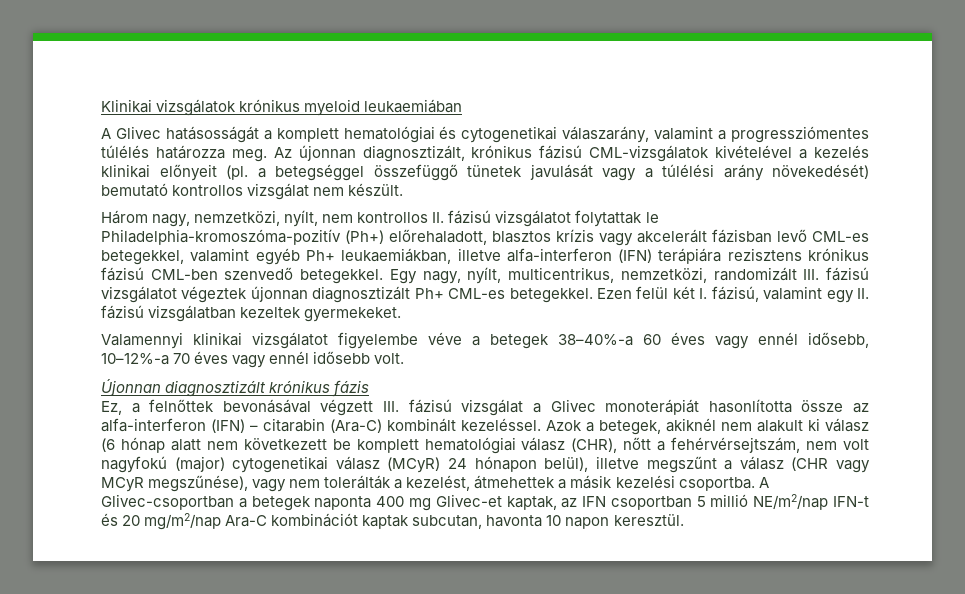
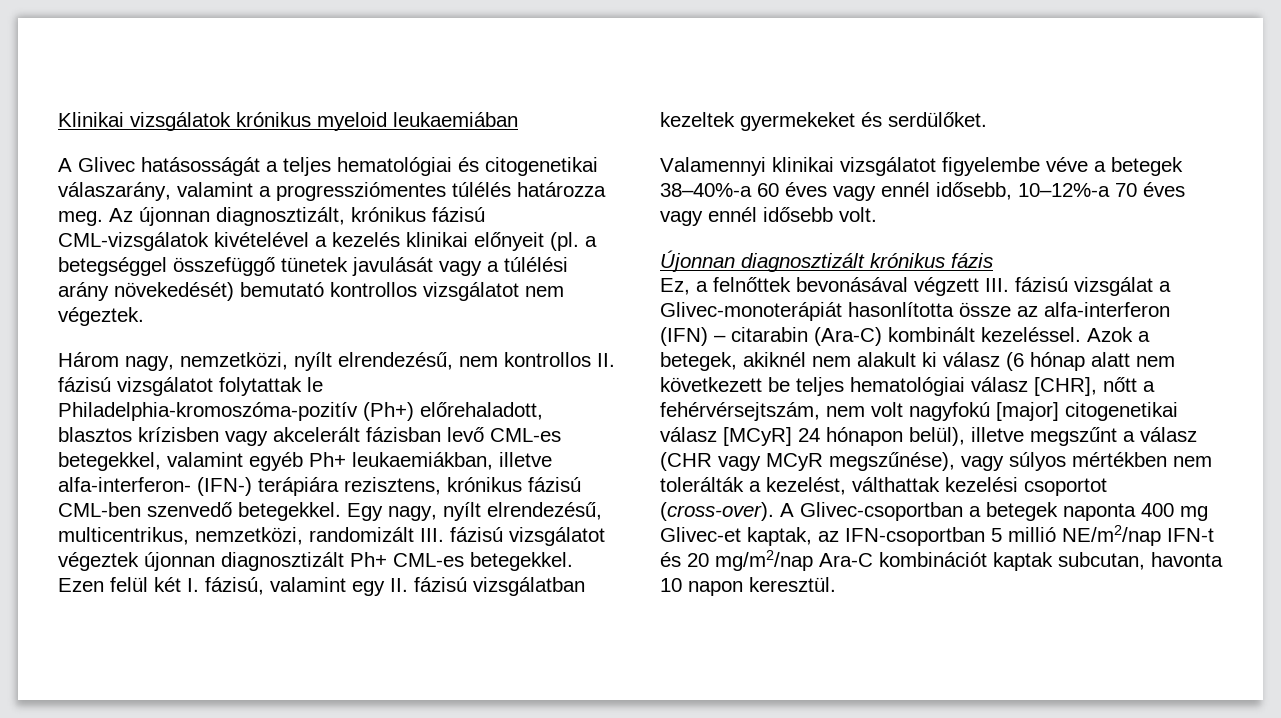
[276,128,339,142] komplett -> [283,157,331,176] teljes
[461,126,558,143] cytogenetikai -> [485,157,598,176] citogenetikai
[247,183,404,200] vizsgálat nem készült. -> [423,282,564,301] [58,307,144,326] vizsgálatot nem végeztek.
[284,210,319,227] nyílt, -> [294,352,453,371] nyílt elrendezésű,
[556,229,594,242] krízis -> [138,427,219,442] krízisben
[506,248,802,264] alfa-interferon (IFN) terápiára rezisztens -> [58,477,441,496] alfa-interferon- (IFN-) terápiára rezisztens,
[467,267,502,284] nyílt, -> [443,502,602,521] nyílt elrendezésű,
[304,307,402,322] gyermekeket. -> [740,112,987,131] gyermekeket és serdülőket.
[550,399,700,415] Glivec monoterápiát -> [660,302,842,321] Glivec-monoterápiát
[356,439,419,453] komplett -> [796,377,844,396] teljes
[571,438,618,453] (CHR), -> [1034,377,1097,396] [CHR],
[174,456,441,473] (major) cytogenetikai válasz (MCyR) -> [996,402,1178,421] [660,427,792,446] [major] citogenetikai válasz [MCyR]
(287, 485) none -> [1009,452,1167,471] súlyos mértékben
[474,475,755,491] átmehettek a másik kezelési csoportba. -> [852,477,1107,496] [660,502,774,521] válthattak kezelési csoportot (cross-over).
[582,496,692,510] IFN csoportban -> [845,527,985,546] IFN-csoportban

